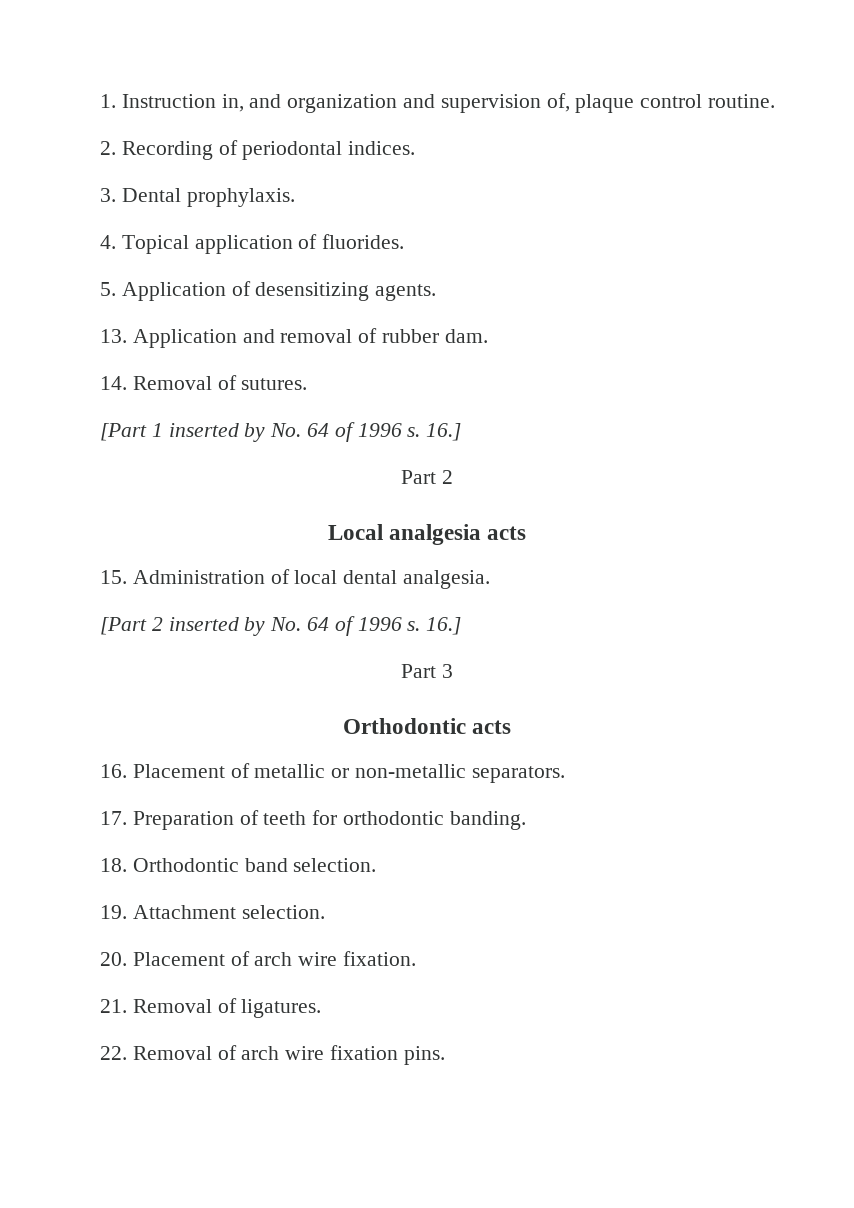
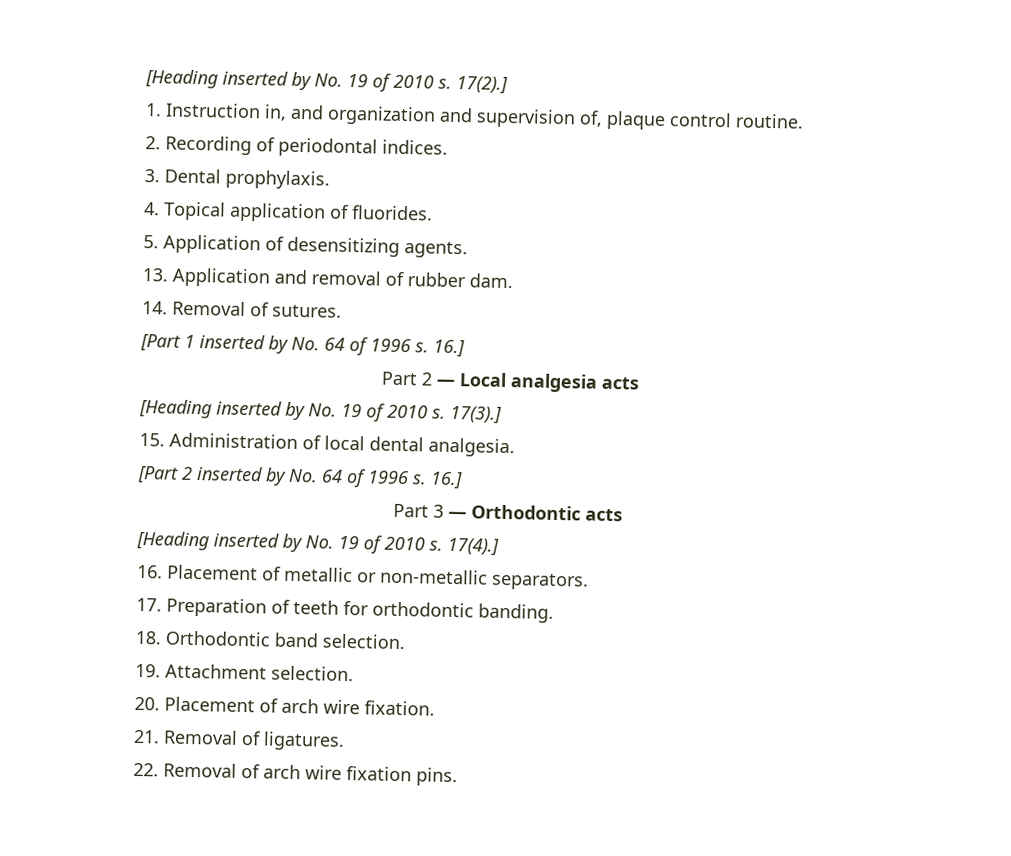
(100, 101) none -> [145,69,509,94] [Heading inserted by No. 19 of 2010 s. 17(2).] //
(453, 477) // -> [435,378,455,387] —
(527, 533) none -> [139,398,503,424] // [Heading inserted by No. 19 of 2010 s. 17(3).]
(453, 671) // -> [447,510,467,519] —
(512, 727) none -> [136,530,500,556] // [Heading inserted by No. 19 of 2010 s. 17(4).]

